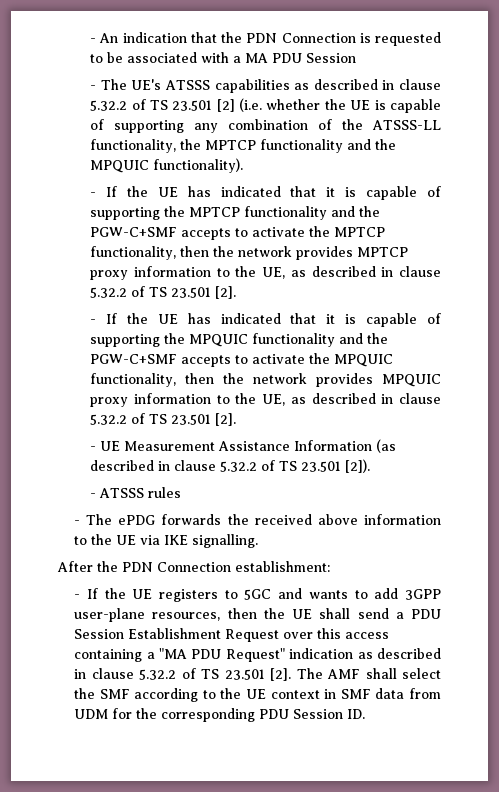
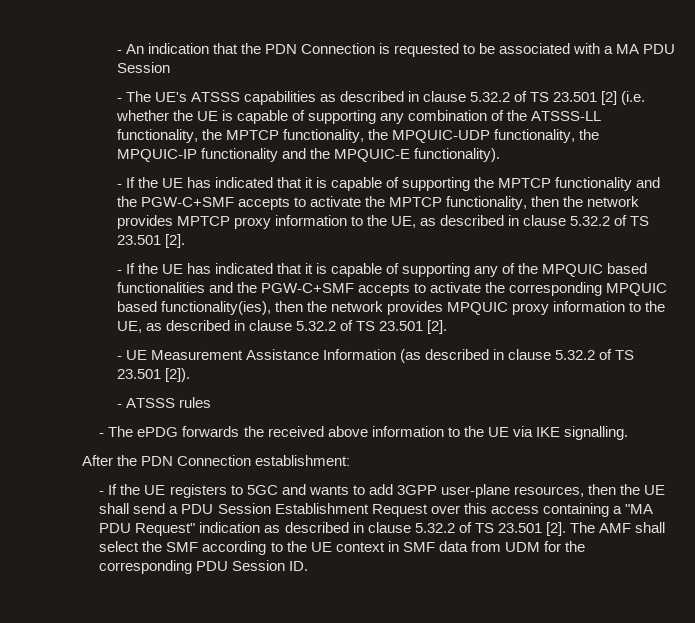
[260,139,397,153] [90,160,150,173] functionality and the MPQUIC -> [282,129,599,143] [116,148,410,162] functionality, the MPQUIC-UDP functionality, the MPQUIC-IP functionality and the MPQUIC-E
[164,333,389,347] [90,353,394,367] [90,373,177,387] the MPQUIC functionality and the PGW-C+SMF accepts to activate the MPQUIC functionality, -> [474,263,648,277] [116,282,668,296] [116,301,271,315] any of the MPQUIC based functionalities and the PGW-C+SMF accepts to activate the corresponding MPQUIC based functionality(ies),

